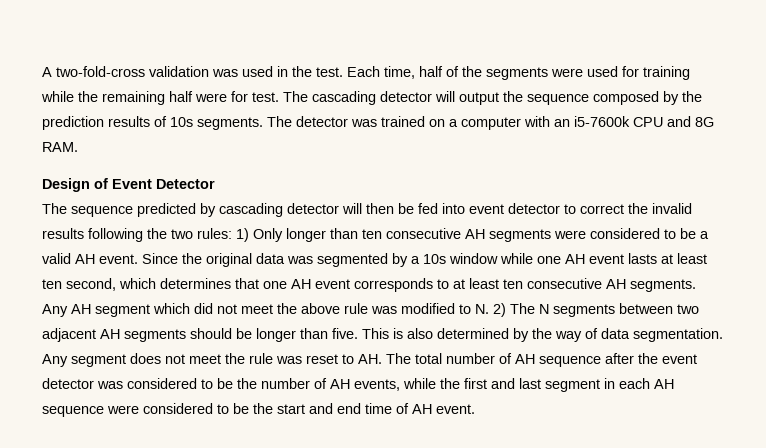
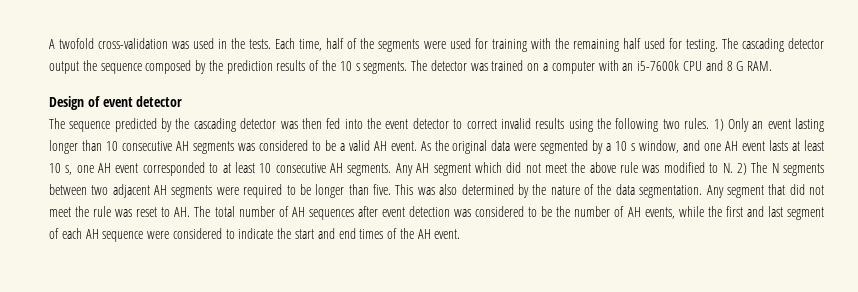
[56,66,209,77] two-fold-cross validation -> [59,38,169,49] twofold cross-validation
[316,67,343,77] test. -> [249,39,272,49] tests.
[41,91,74,102] while -> [530,38,551,49] with
[195,91,279,102] were for test. -> [643,38,718,52] used for testing.
[435,91,455,102] will -> (824, 43) none
[170,117,193,127] 10s -> [322,60,360,71] the 10 s
[695,117,714,127] 8G -> [726,61,744,71] 8 G
[112,179,215,189] Event Detector -> [102,96,183,107] event detector
[219,203,414,217] cascading detector will then be -> [175,118,322,132] the cascading detector was then
(465, 208) none -> [367,118,382,129] the
[628,203,648,214] the -> (497, 124) none
[88,228,382,242] following the two rules: 1) Only longer than ten -> [568,118,824,132] [49,140,118,154] using the following two rules. 1) Only an event lasting longer than 10
[554,230,586,239] were -> [237,143,255,151] was
[142,253,178,264] Since -> [420,141,431,151] As
[287,256,313,264] was -> [514,143,537,151] were
[423,253,533,264] 10s window while -> [615,140,701,153] 10 s window, and
[42,278,433,292] ten second, which determines that one AH event corresponds -> [49,162,205,176] 10 s, one AH event corresponded
[503,279,523,289] ten -> [259,163,272,173] 10
[190,328,232,339] should -> [216,184,296,198] were required to
[393,328,403,339] is -> [417,187,435,195] was
[555,328,598,342] way of -> [550,184,612,195] nature of the
[130,353,161,364] does -> [768,184,805,195] that did
[539,353,697,367] [42,378,94,389] sequence after the event detector -> [308,206,450,220] sequences after event detection
[604,378,615,389] in -> [49,228,59,239] of
[233,403,249,414] be -> [238,228,274,239] indicate
[365,403,409,414] time of -> [359,228,414,239] times of the

